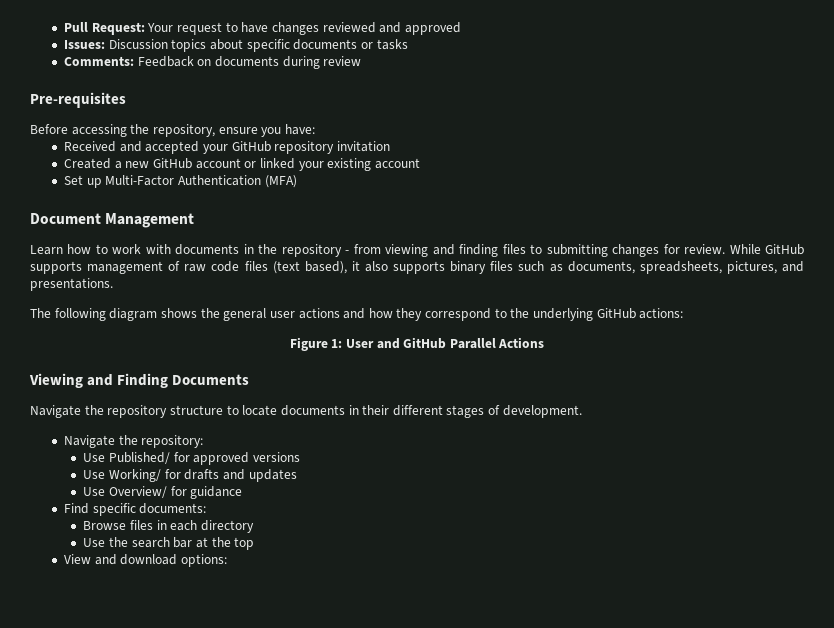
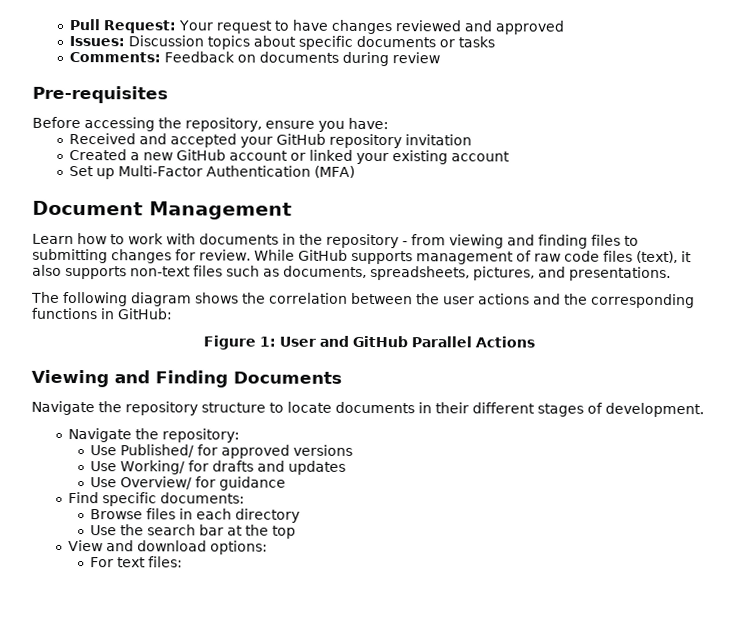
[272,261,347,274] (text based), -> [635,250,678,264] (text),
[450,261,487,274] binary -> [130,266,191,277] non-text
[223,308,684,321] general user actions and how they correspond to the underlying GitHub actions: -> [269,292,695,309] [31,307,173,320] correlation between the user actions and the corresponding functions in GitHub:
(228, 560) none -> [90,556,184,568] // For text files:

